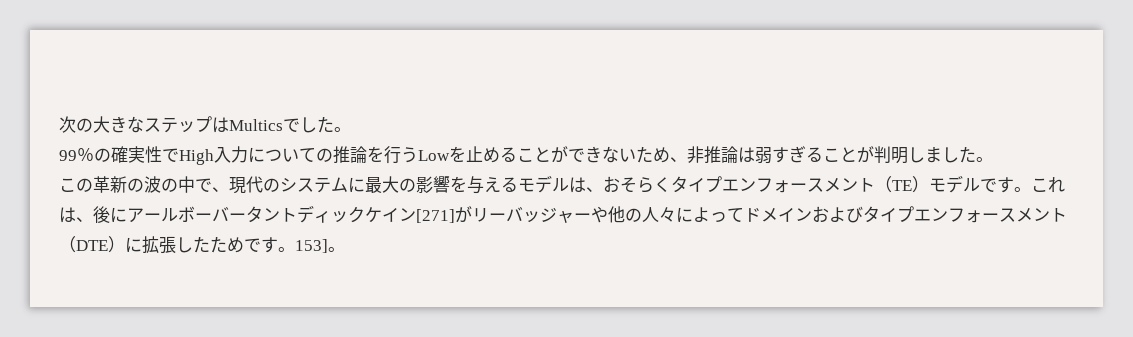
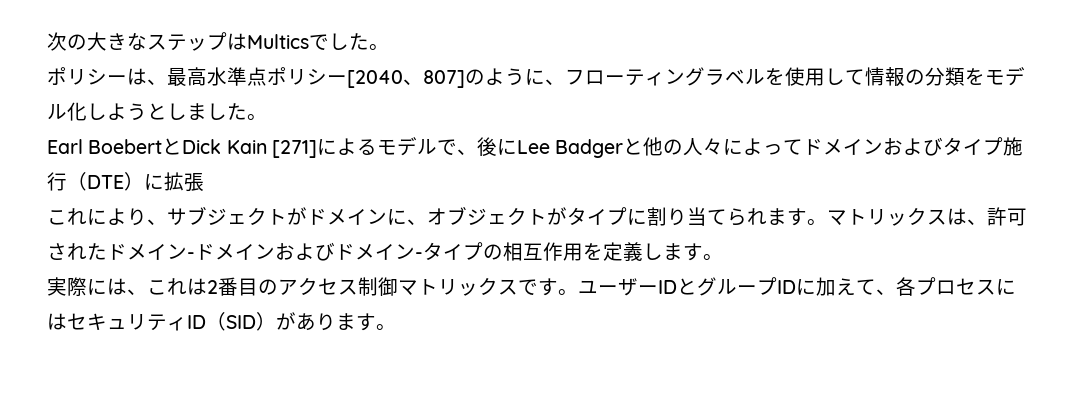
[59,146,993,165] [59,175,1065,194] [59,205,608,223] 99％の確実性でHigh入力についての推論を行うLowを止めることができないため、非推論は弱すぎることが判明しました。 // この革新の波の中で、現代のシステムに最大の影響を与えるモデルは、おそらくタイプエンフォースメント（TE）モデルです。これは、後にアールボーバータントディックケイン[271]がリーバッジャーや -> [47,67,1025,88] [47,102,267,121] [47,137,644,158] ポリシーは、最高水準点ポリシー[2040、807]のように、フローティングラベルを使用して情報の分類をモデル化しようとしました。 // Earl BoebertとDick Kain [271]によるモデルで、後にLee Badgerと
[914,208,1067,223] エンフォースメント -> [1003,137,1024,156] [47,172,67,191] 施行
[176,236,328,253] したためです。153] -> [47,206,1027,226] [47,242,723,261] [47,277,1016,297] [47,312,376,331] // これにより、サブジェクトがドメインに、オブジェクトがタイプに割り当てられます。マトリックスは、許可されたドメイン-ドメインおよびドメイン-タイプの相互作用を定義します。 // 実際には、これは2番目のアクセス制御マトリックスです。ユーザーIDとグループIDに加えて、各プロセスにはセキュリティID（SID）があります

